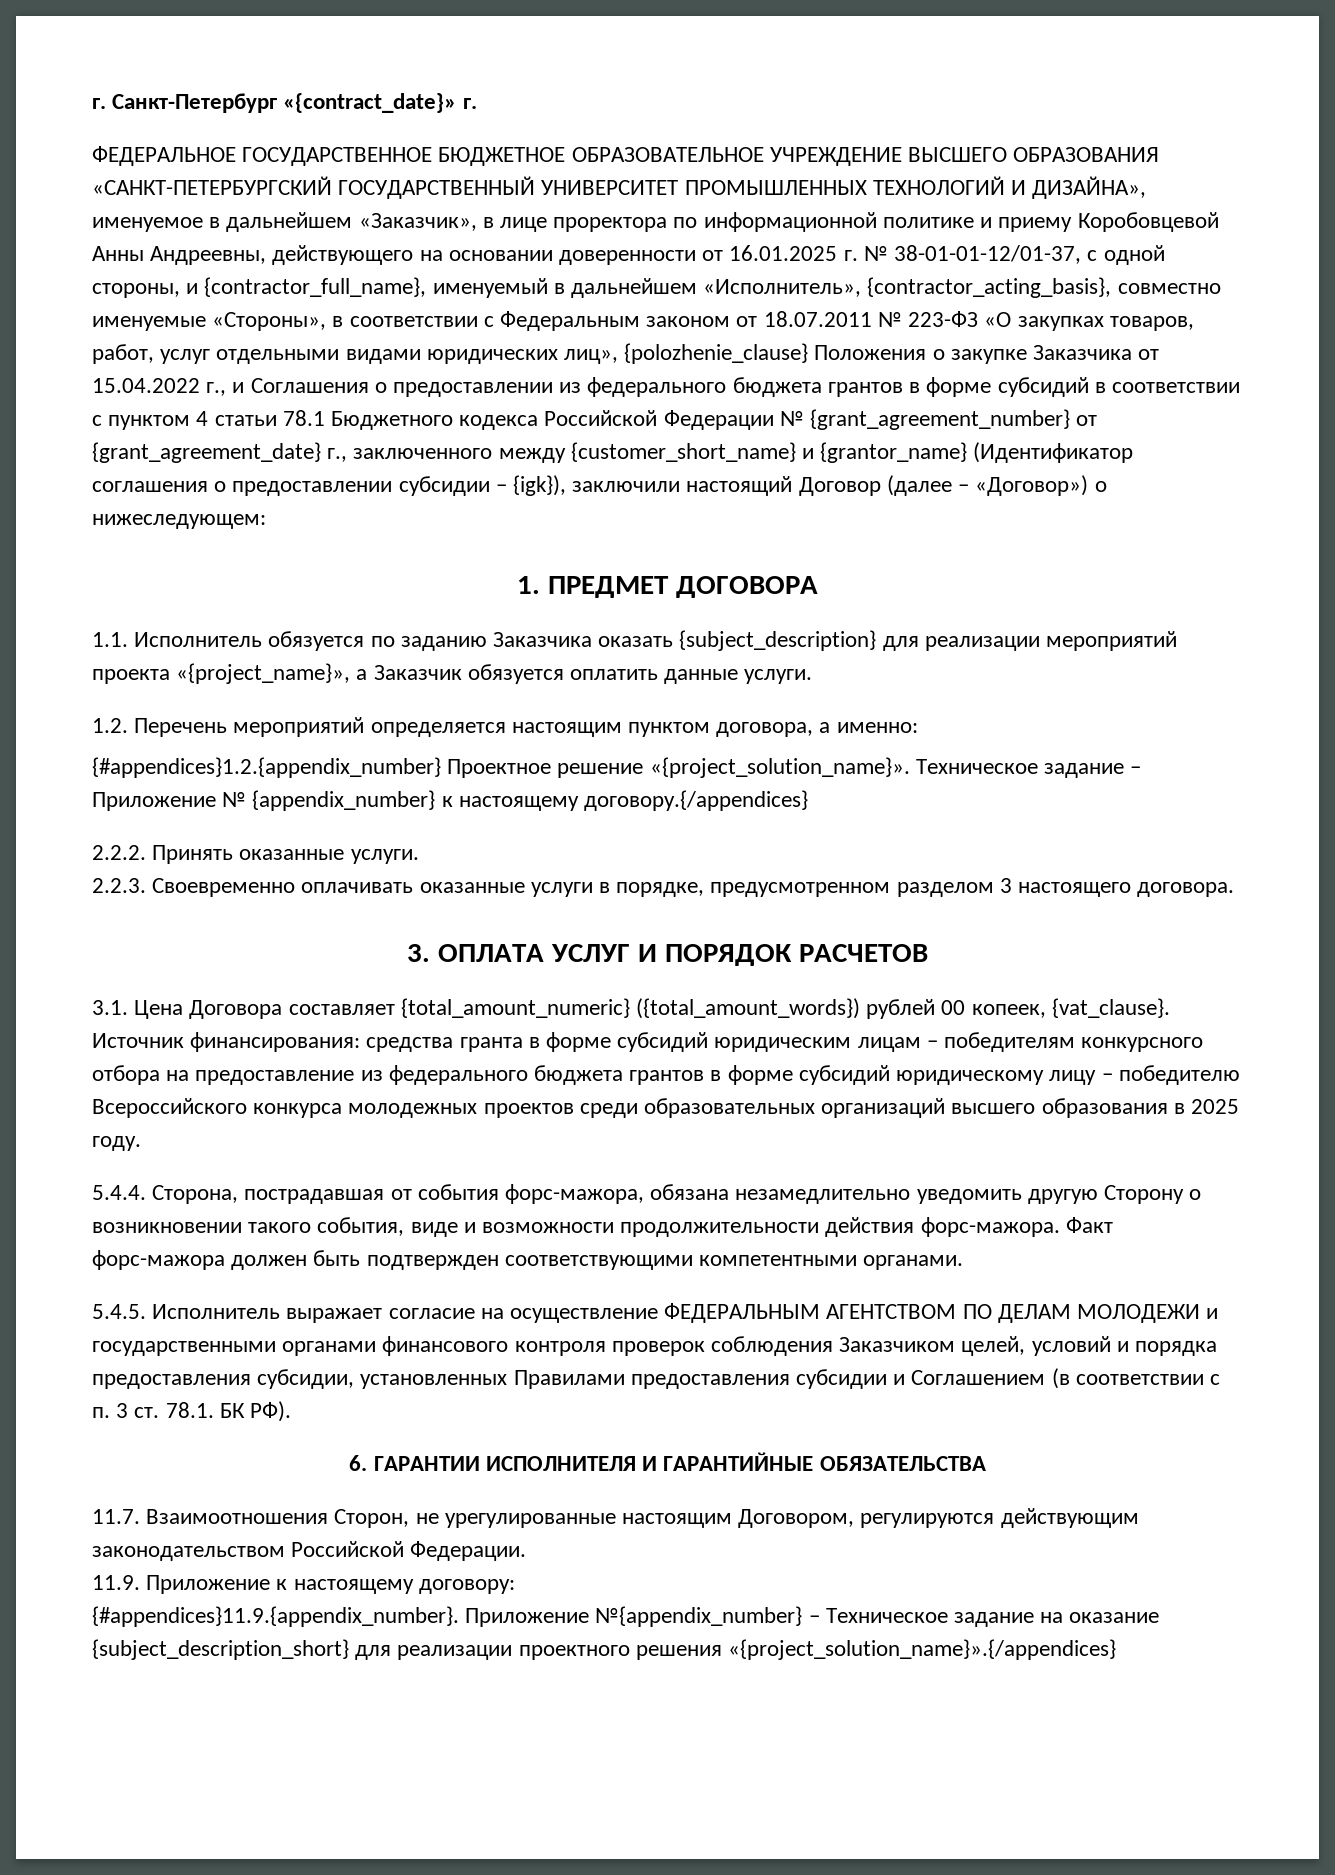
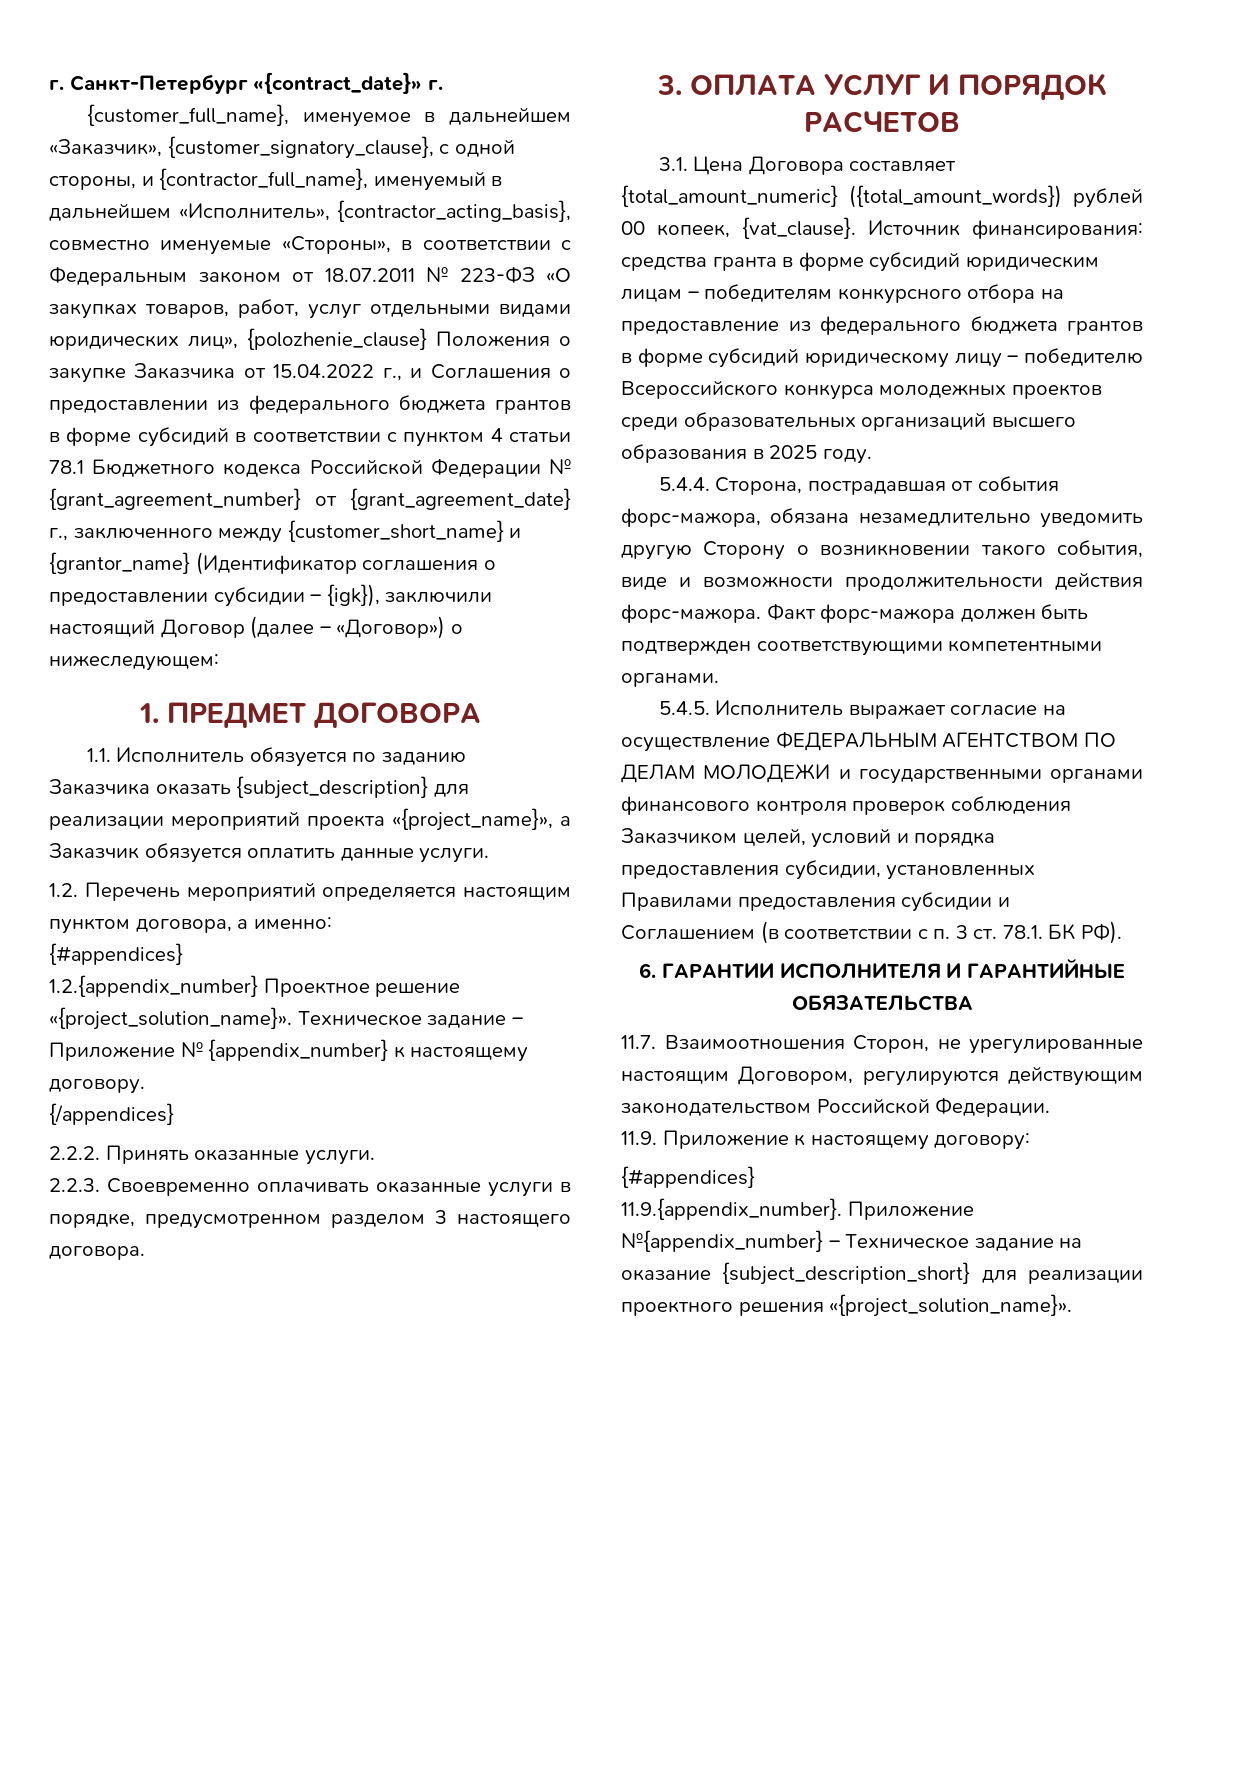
[92,146,1160,166] [92,176,1147,199] [92,212,1219,232] [92,245,1082,265] ФЕДЕРАЛЬНОЕ ГОСУДАРСТВЕННОЕ БЮДЖЕТНОЕ ОБРАЗОВАТЕЛЬНОЕ УЧРЕЖДЕНИЕ ВЫСШЕГО ОБРАЗОВАНИЯ «САНКТ-ПЕТЕРБУРГСКИЙ ГОСУДАРСТВЕННЫЙ УНИВЕРСИТЕТ ПРОМЫШЛЕННЫХ ТЕХНОЛОГИЙ И ДИЗАЙНА», именуемое в дальнейшем «Заказчик», в лице проректора по информационной политике и приему Коробовцевой Анны Андреевны, действующего на основании доверенности от 16.01.2025 г. № 38-01-01-12/01-37, -> [86,104,571,127] [49,136,434,159] {customer_full_name}, именуемое в дальнейшем «Заказчик», {customer_signatory_clause},
[92,757,441,778] {#appendices}1.2.{appendix_number} -> [49,943,183,965] [49,975,258,997] {#appendices} // 1.2.{appendix_number}
[584,790,809,811] договору.{/appendices} -> [49,1079,145,1094] [49,1103,174,1125] договору. // {/appendices}
[92,1606,459,1627] {#appendices}11.9.{appendix_number}. -> [621,1166,755,1188] [621,1198,842,1220] {#appendices} // 11.9.{appendix_number}.
[728,1639,1117,1660] «{project_solution_name}».{/appendices} -> [829,1294,1073,1317] «{project_solution_name}».

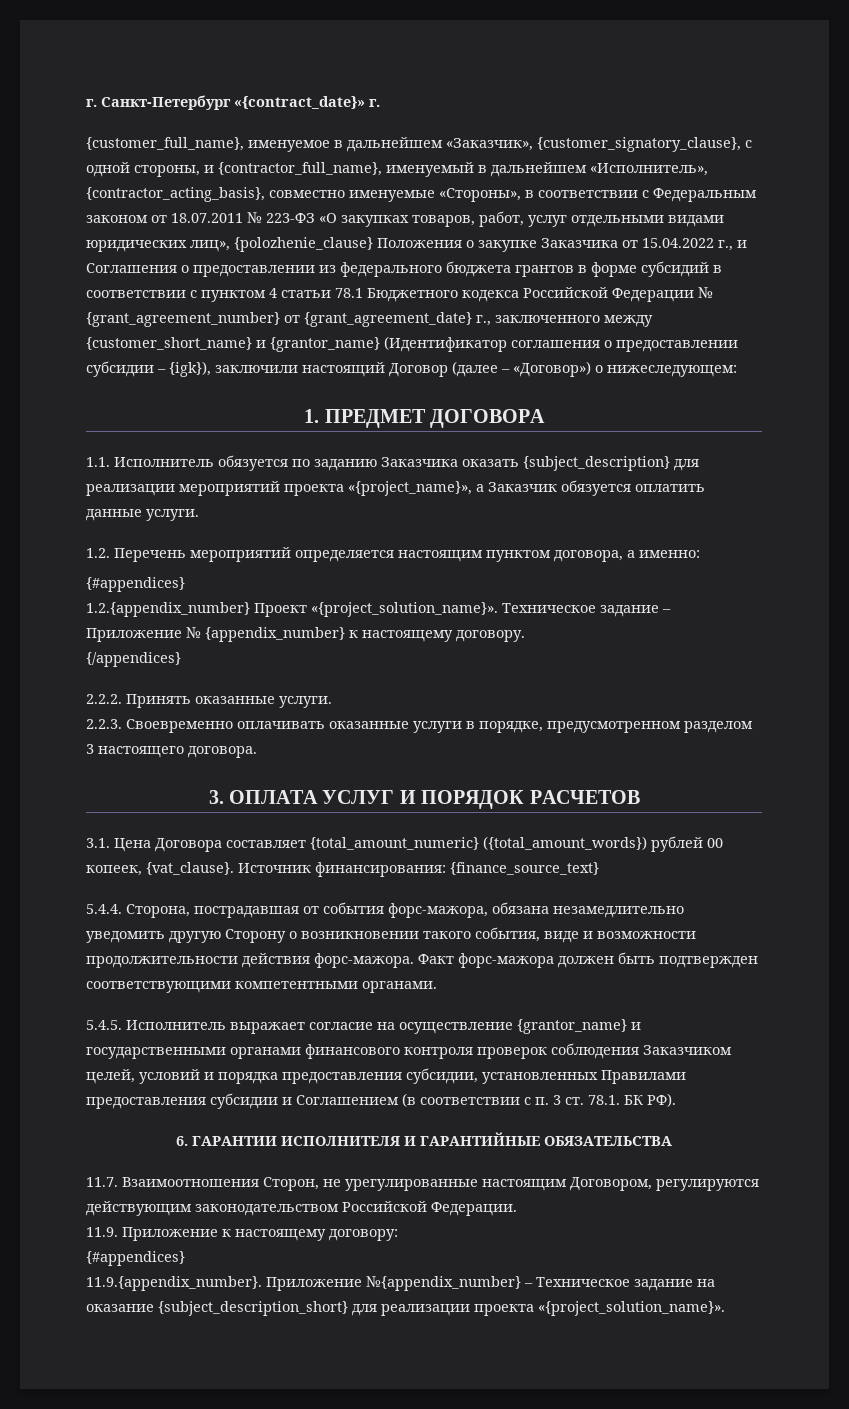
[263,978,461,997] Проектное решение -> [254,603,307,617] Проект
[621,252,1099,272] [620,284,1064,304] [621,316,1143,335] [621,348,1143,368] [621,380,1102,400] [621,412,1076,431] [621,444,872,464] средства гранта в форме субсидий юридическим лицам – победителям конкурсного отбора на предоставление из федерального бюджета грантов в форме субсидий юридическому лицу – победителю Всероссийского конкурса молодежных проектов среди образовательных организаций высшего образования в 2025 году. -> [450,862,599,875] {finance_source_text}
[775,732,1116,751] [621,763,831,783] ФЕДЕРАЛЬНЫМ АГЕНТСТВОМ ПО ДЕЛАМ МОЛОДЕЖИ -> [517,1019,627,1034] {grantor_name}
[621,1301,824,1316] проектного решения -> [474,1304,534,1316] проекта

